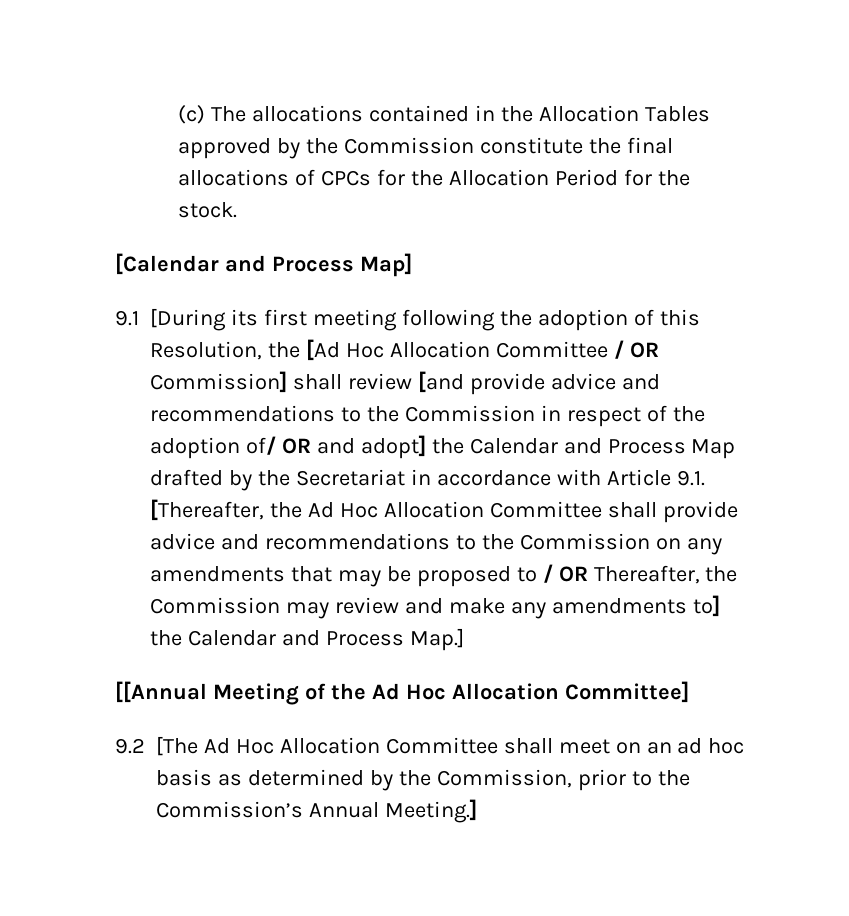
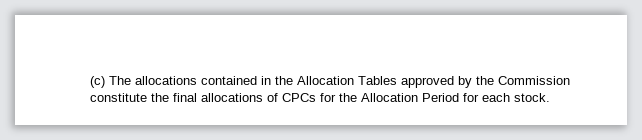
[657,170,690,186] the -> [482,93,511,102] each
[115,253,412,277] [115,308,700,331] [150,339,659,361] [150,371,660,395] [150,405,705,427] [150,435,736,459] [150,469,705,491] [150,499,738,523] [150,533,722,555] [150,564,738,587] [150,595,720,619] [150,628,464,651] [115,681,689,705] [115,736,745,756] [156,769,690,791] [156,799,477,823] // [Calendar and Process Map] // 9.1 [During its first meeting following the adoption of this Resolution, the [Ad Hoc Allocation Committee / OR Commission] shall review [and provide advice and recommendations to the Commission in respect of the adoption of/ OR and adopt] the Calendar and Process Map drafted by the Secretariat in accordance with Article 9.1. [Thereafter, the Ad Hoc Allocation Committee shall provide advice and recommendations to the Commission on any amendments that may be proposed to / OR Thereafter, the Commission may review and make any amendments to] the Calendar and Process Map.] // [[Annual Meeting of the Ad Hoc Allocation Committee] // 9.2 [The Ad Hoc Allocation Committee shall meet on an ad hoc basis as determined by the Commission, prior to the Commission’s Annual Meeting.] -> (551, 97) none

